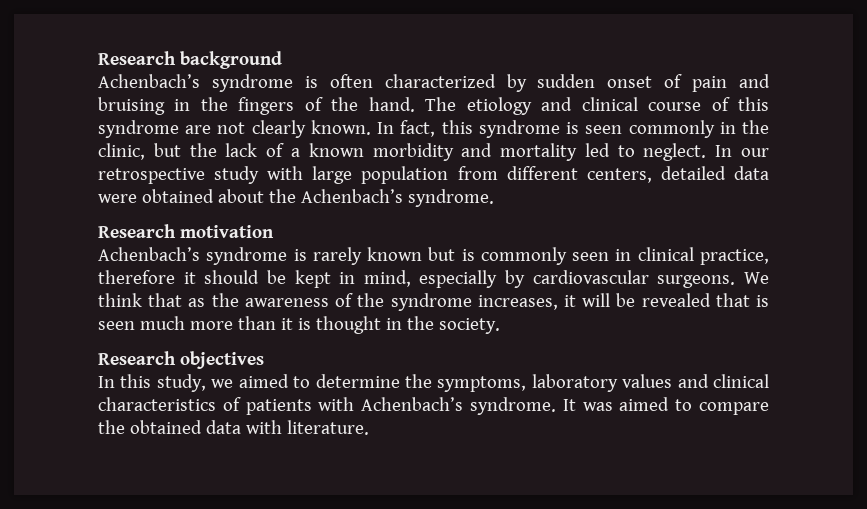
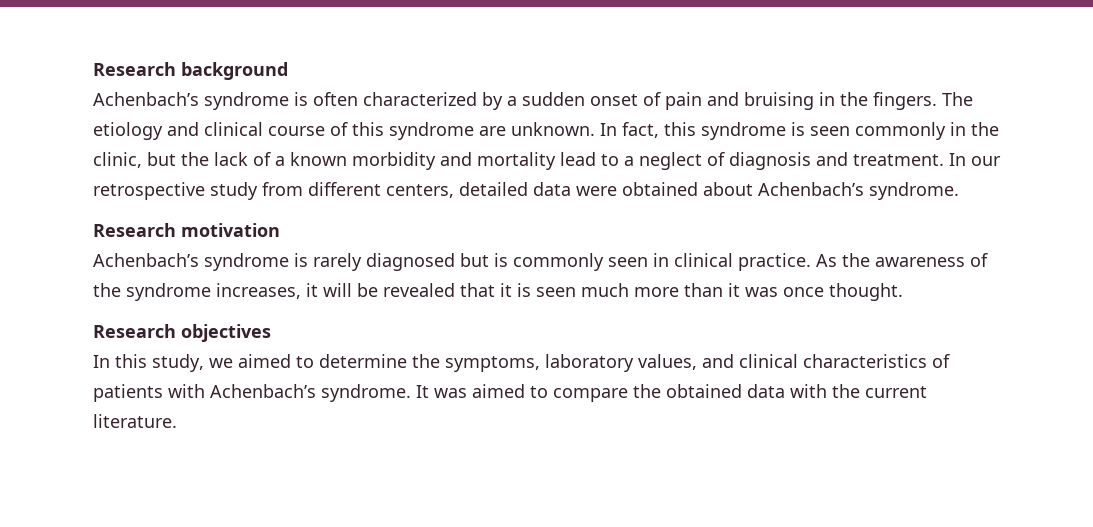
(527, 83) none -> [507,96,517,106] a
[238,97,415,115] fingers of the hand. -> [873,92,937,110] fingers.
[217,120,371,138] not clearly known. -> [511,122,595,136] unknown.
[584,143,707,161] led to neglect. -> [560,152,944,170] lead to a neglect of diagnosis and treatment.
[267,166,449,184] with large population -> (258, 191) none
[268,189,296,203] the -> (753, 189) none
[367,247,423,261] known -> [366,253,455,271] diagnosed
[699,249,769,265] [98,270,769,288] [98,293,206,307] practice, therefore it should be kept in mind, especially by cardiovascular surgeons. We think that as -> [738,253,837,271] practice. As
(750, 300) none -> [500,283,512,297] it
[297,316,500,334] is thought in the society. -> [745,283,903,301] was once thought.
[622,374,673,388] values -> [638,354,697,370] values,
(282, 427) none -> [832,384,927,398] the current

